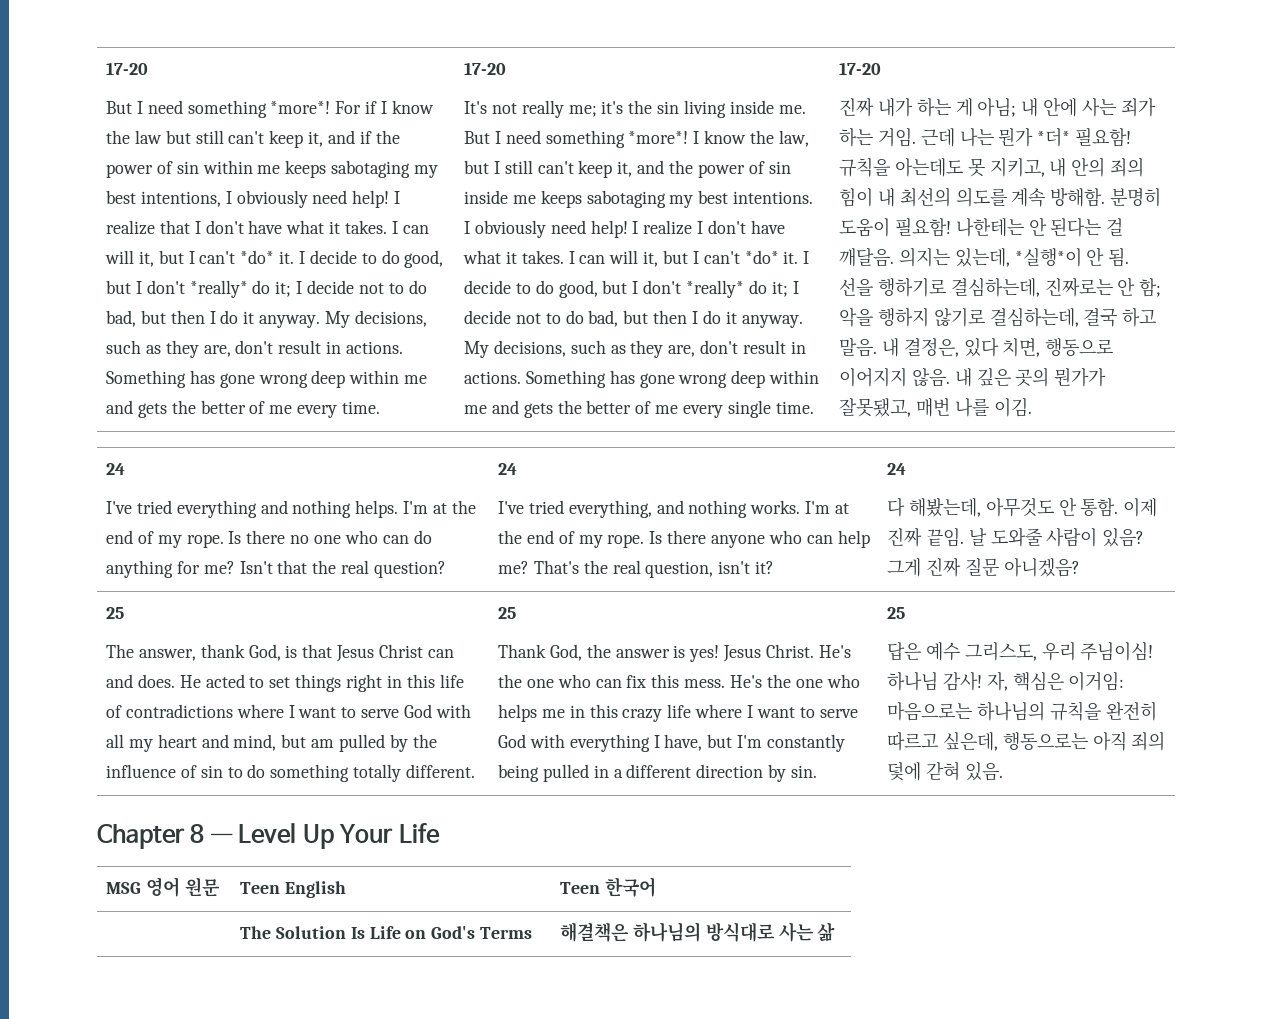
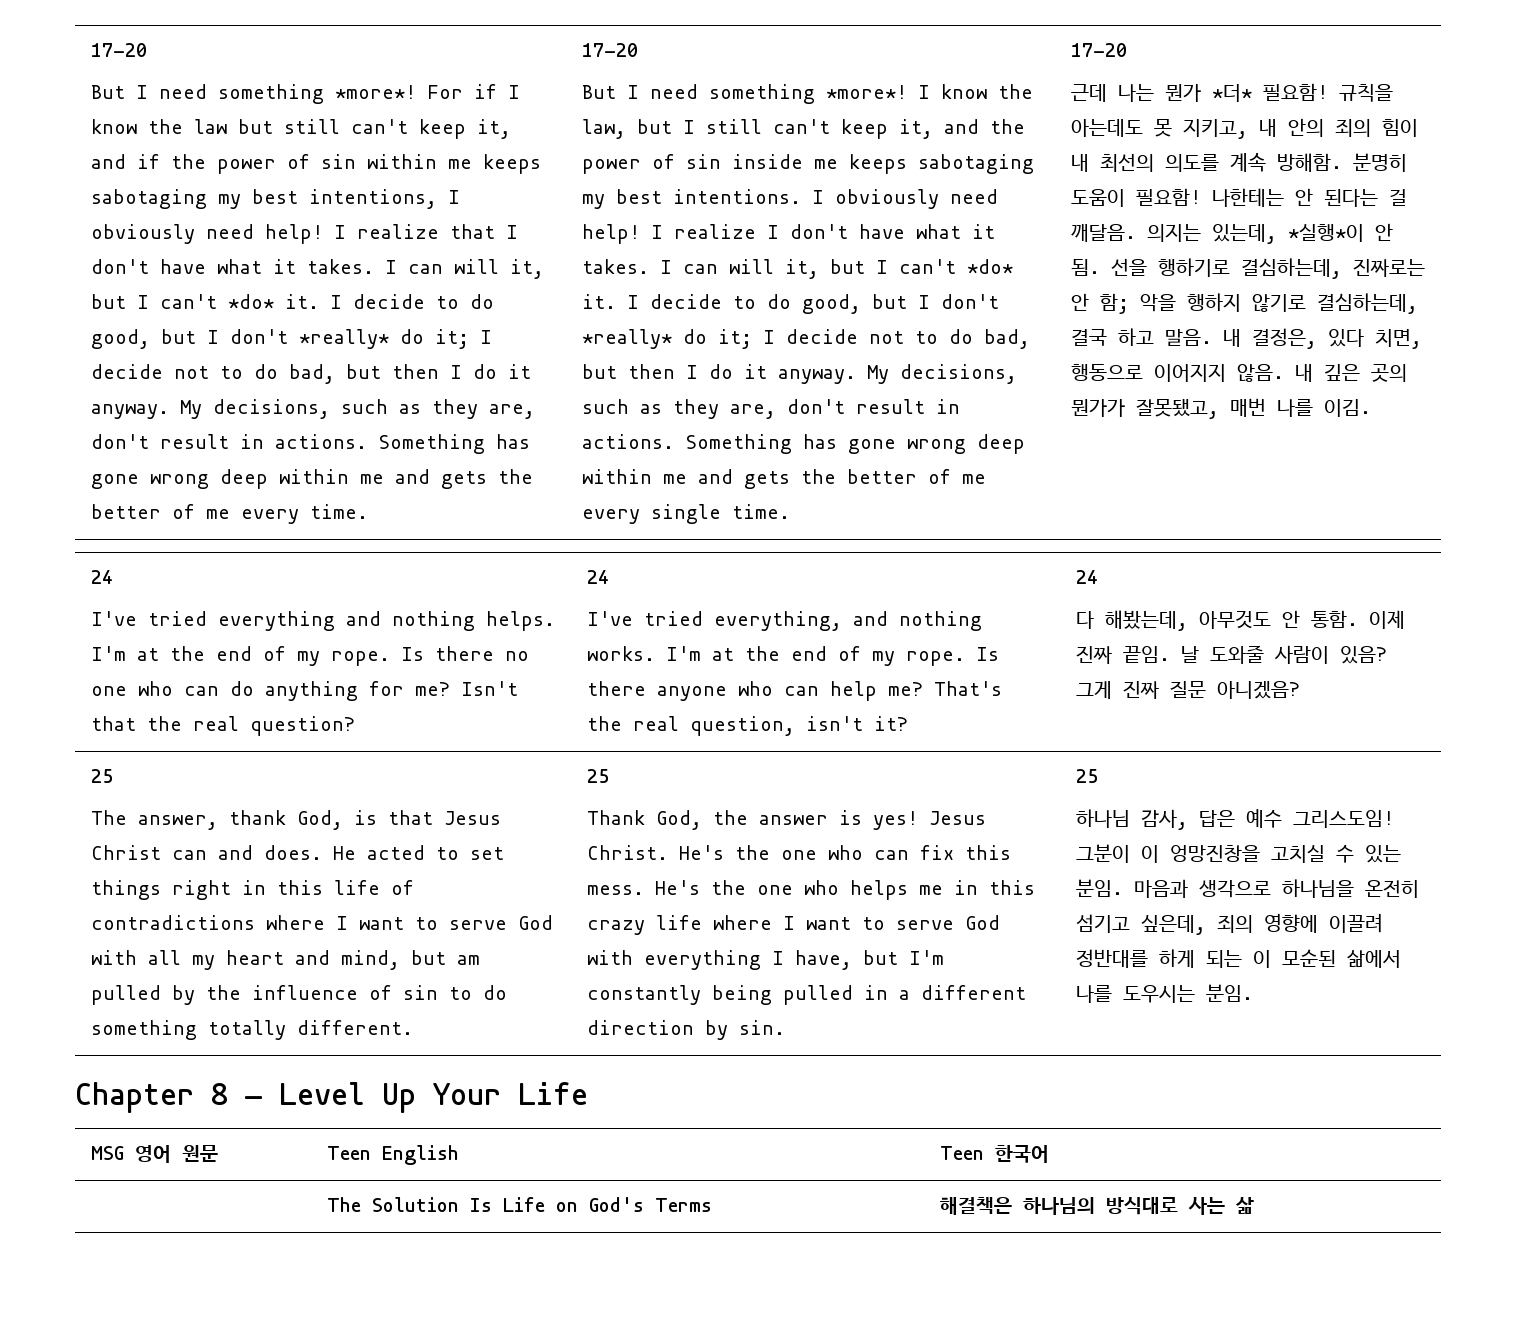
[464,100,806,118] It's not really me; it's the sin living inside me. -> (638, 50) none
[839,97,1156,117] [839,128,916,147] 진짜 내가 하는 게 아님; 내 안에 사는 죄가 하는 거임. -> (1127, 50) none
[887,641,1154,661] [887,671,1125,691] [887,701,1157,721] [887,731,1166,751] [887,761,1003,781] 답은 예수 그리스도, 우리 주님이심! 하나님 감사! 자, 핵심은 이거임: 마음으로는 하나님의 규칙을 완전히 따르고 싶은데, 행동으로는 아직 죄의 덫에 갇혀 있음. -> [1075,809,1394,830] [1075,844,1401,863] [1075,879,1419,898] [1075,913,1383,935] [1075,949,1401,968] [1075,984,1253,1003] 하나님 감사, 답은 예수 그리스도임! 그분이 이 엉망진창을 고치실 수 있는 분임. 마음과 생각으로 하나님을 온전히 섬기고 싶은데, 죄의 영향에 이끌려 정반대를 하게 되는 이 모순된 삶에서 나를 도우시는 분임.

